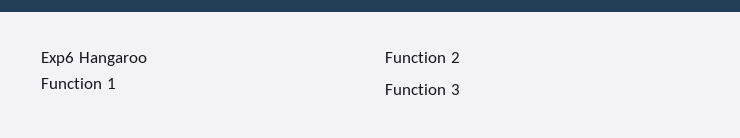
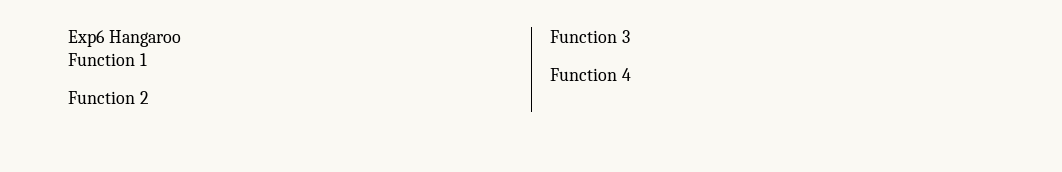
(460, 89) none -> [550,68,631,81] // Function 4

